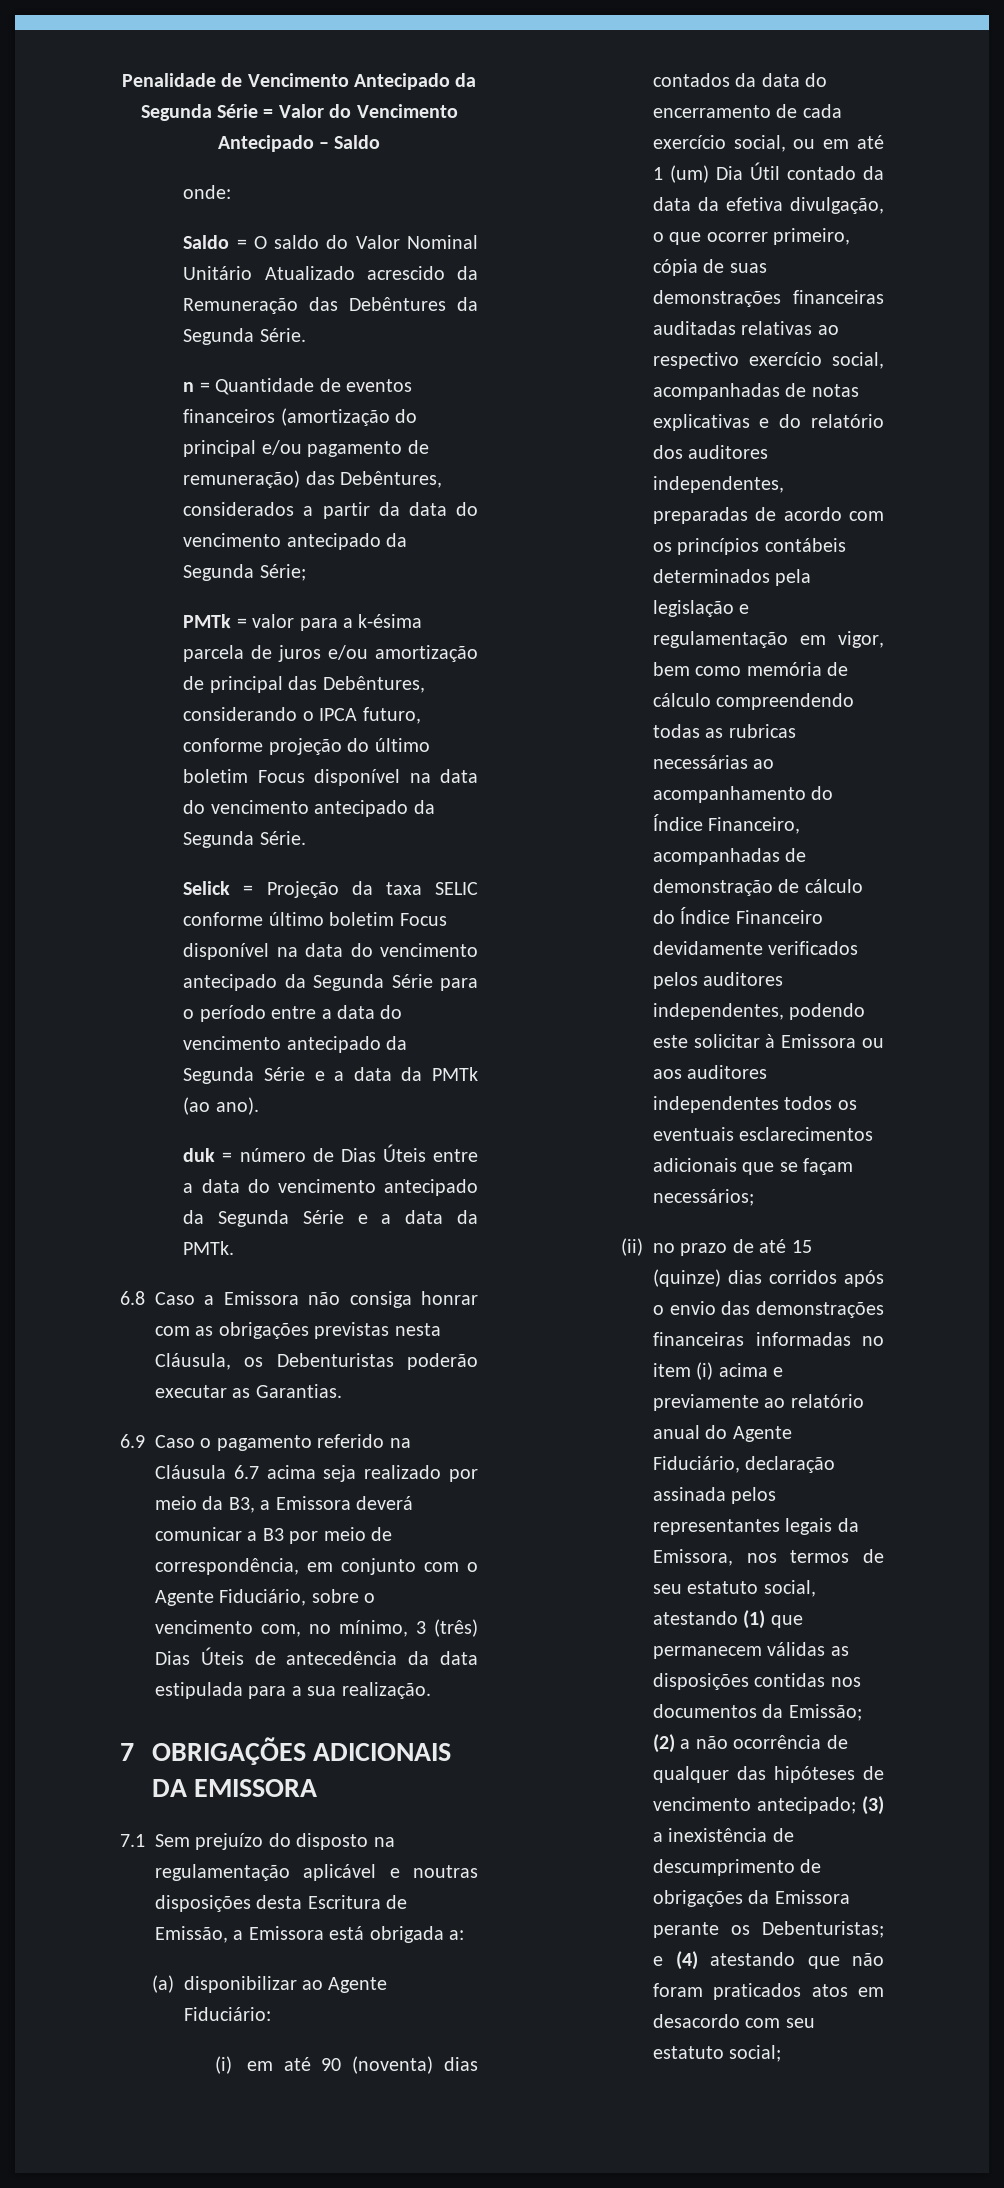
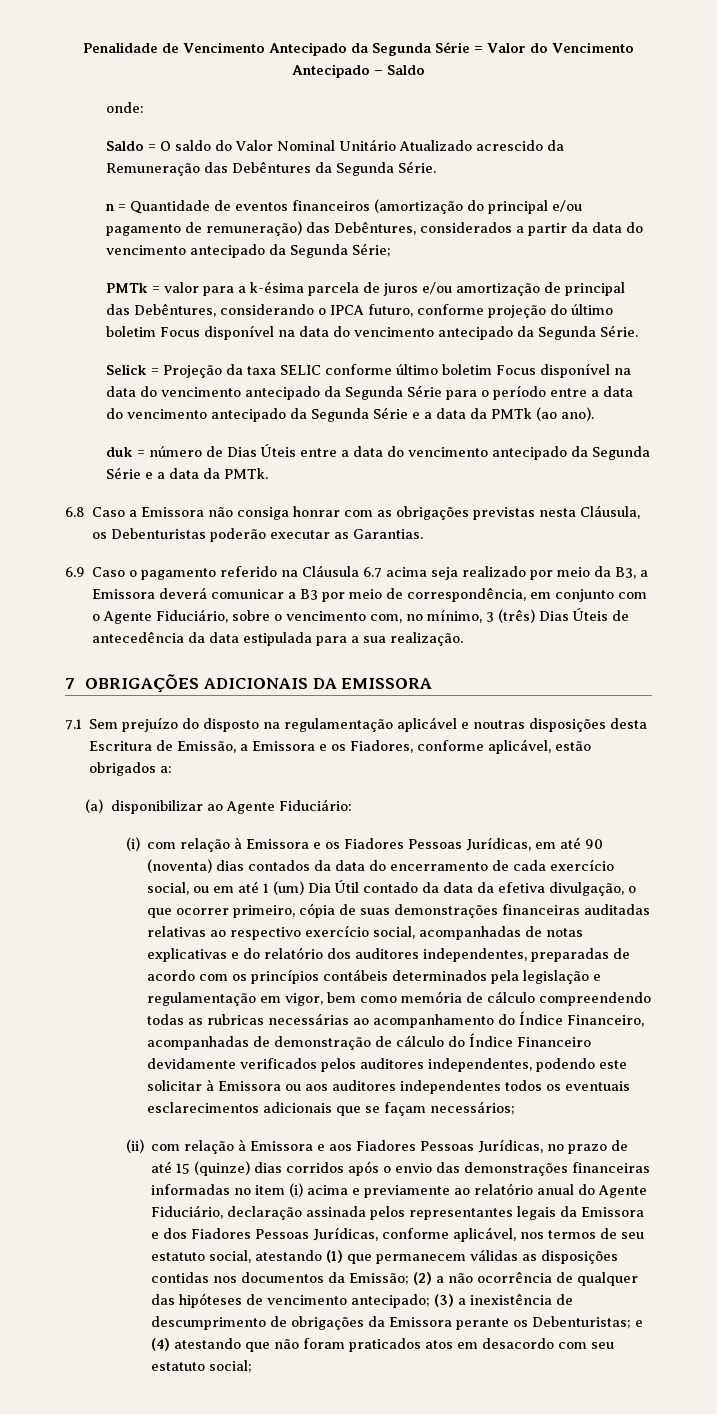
[329,1926,444,1943] está obrigada -> [319,739,592,754] [89,762,157,776] e os Fiadores, conforme aplicável, estão obrigados
(233, 2065) none -> [147,837,532,852] com relação à Emissora e os Fiadores Pessoas Jurídicas,
(644, 1247) none -> [151,1139,544,1154] com relação à Emissora e aos Fiadores Pessoas Jurídicas,
[653,1549,734,1566] Emissora, -> [581,1207,645,1217] [151,1227,517,1242] Emissora e dos Fiadores Pessoas Jurídicas, conforme aplicável,

